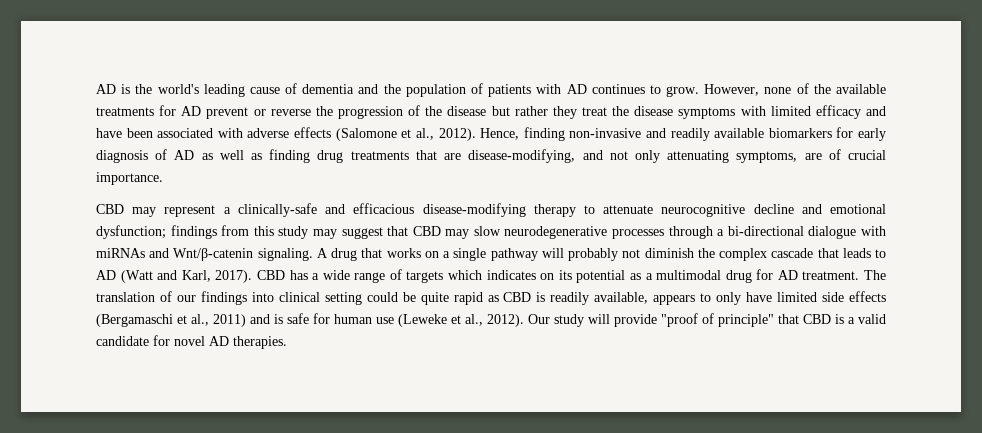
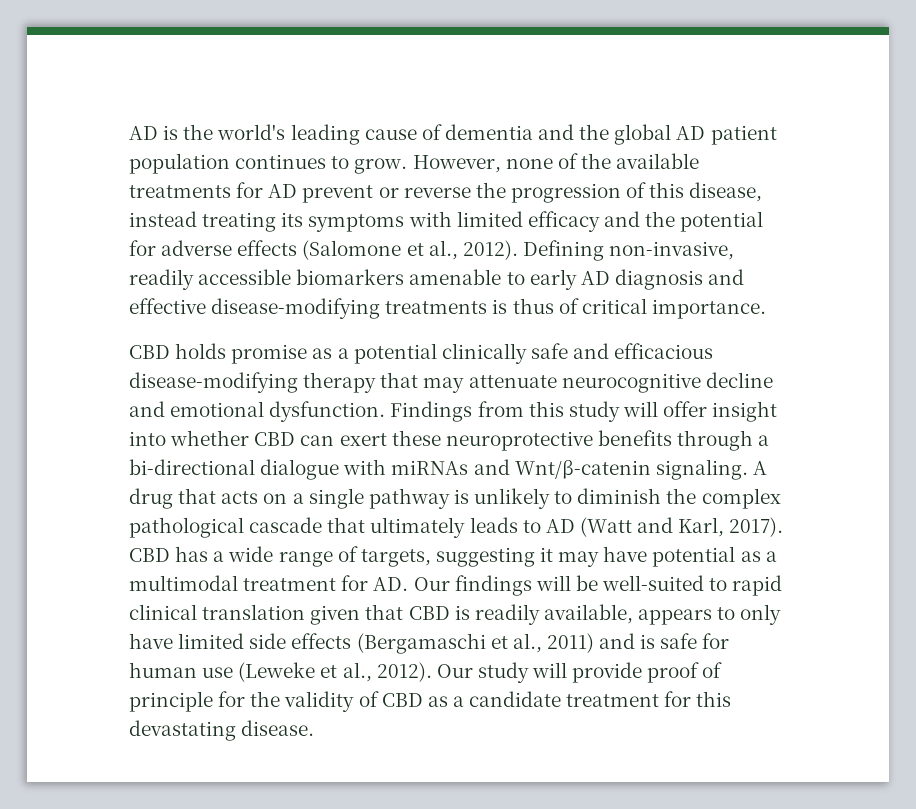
[405,83,587,97] population of patients with AD -> [614,124,777,145] [129,153,230,174] global AD patient population
[425,106,674,119] the disease but rather they treat the disease -> [649,182,763,202] [129,211,304,232] this disease, instead treating its
[96,128,243,138] have been associated with -> [645,211,764,232] [129,240,156,256] the potential for
[480,127,886,141] [96,149,887,163] [96,172,163,185] [96,203,317,217] Hence, finding non-invasive and readily available biomarkers for early diagnosis of AD as well as finding drug treatments that are disease-modifying, and not only attenuating symptoms, are of crucial importance. // CBD may represent a clinically-safe -> [522,240,735,261] [129,269,745,290] [129,298,766,319] [129,343,568,364] Defining non-invasive, readily accessible biomarkers amenable to early AD diagnosis and effective disease-modifying treatments is thus of critical importance. // CBD holds promise as a potential clinically safe
[583,205,595,214] to -> [380,372,465,393] that may
[96,225,217,239] dysfunction; findings -> [269,401,473,422] dysfunction. Findings
[312,226,665,239] may suggest that CBD may slow neurodegenerative processes -> [622,401,778,422] [129,430,672,451] will offer insight into whether CBD can exert these neuroprotective benefits
[386,248,421,258] works -> [221,491,259,504] acts
[541,248,641,261] will probably not -> [453,488,573,509] is unlikely to
(768, 254) none -> [129,517,244,538] pathological
(839, 253) none -> [370,517,466,538] ultimately
[406,269,887,283] [96,291,499,305] targets which indicates on its potential as a multimodal drug for AD treatment. The translation of our findings into clinical setting could be quite rapid as -> [360,546,777,567] [129,575,783,596] [129,604,404,625] targets, suggesting it may have potential as a multimodal treatment for AD. Our findings will be well-suited to rapid clinical translation given that
[661,313,886,327] [96,335,287,349] "proof of principle" that CBD is a valid candidate for novel AD therapies. -> [647,662,723,683] [129,691,732,712] [129,720,315,741] proof of principle for the validity of CBD as a candidate treatment for this devastating disease.

